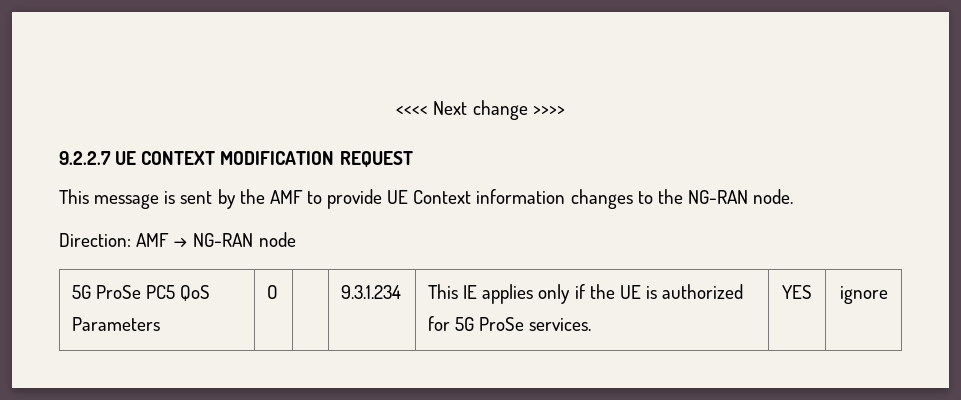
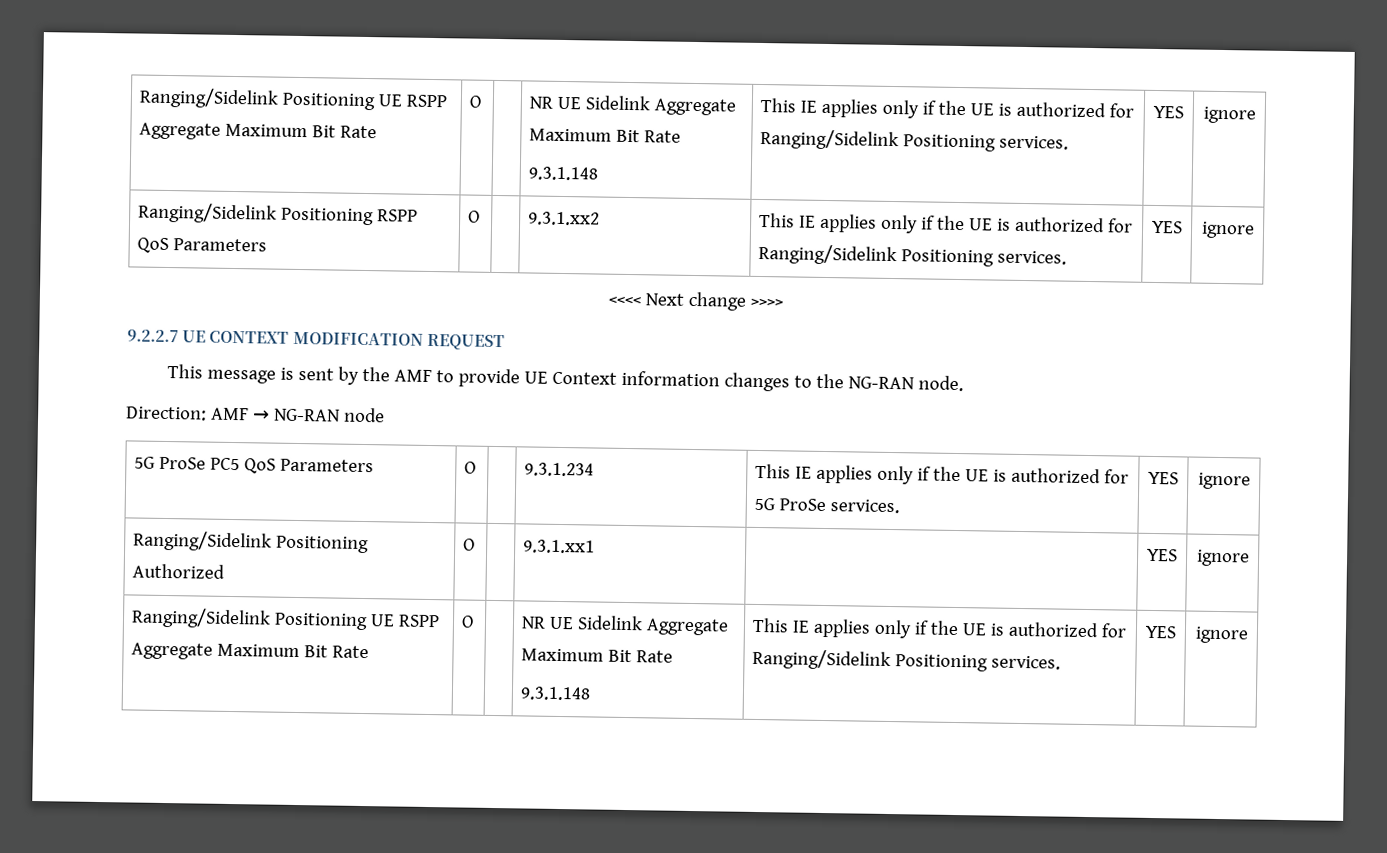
(396, 110) none -> [139,87,449,111] [139,122,378,140] [469,95,483,108] [529,95,737,116] [529,128,682,143] [528,166,599,181] [760,97,1135,119] [760,128,1070,152] [1153,105,1184,119] [1202,106,1256,124] [138,202,419,226] [137,237,268,254] [468,210,482,223] [528,211,601,226] [759,212,1134,234] [758,243,1068,267] [1151,220,1183,234] [1200,221,1255,239] Ranging/Sidelink Positioning UE RSPP Aggregate Maximum Bit Rate | O | | NR UE Sidelink Aggregate Maximum Bit Rate // 9.3.1.148 | This IE applies only if the UE is authorized for Ranging/Sidelink Positioning services. | YES | ignore // Ranging/Sidelink Positioning RSPP QoS Parameters | O | | 9.3.1.xx2 | This IE applies only if the UE is authorized for Ranging/Sidelink Positioning services. | YES | ignore //
(888, 295) none -> [133,530,370,554] [132,563,226,579] [463,538,477,551] [523,539,596,554] [1147,548,1178,562] [1195,549,1250,567] [131,607,441,631] [131,642,370,660] [461,615,476,628] [521,615,730,636] [521,648,674,663] [520,686,592,701] [752,617,1128,639] [752,648,1062,672] [1145,625,1177,639] [1194,626,1249,644] // Ranging/Sidelink Positioning Authorized | O | | 9.3.1.xx1 | | YES | ignore // Ranging/Sidelink Positioning UE RSPP Aggregate Maximum Bit Rate | O | | NR UE Sidelink Aggregate Maximum Bit Rate // 9.3.1.148 | This IE applies only if the UE is authorized for Ranging/Sidelink Positioning services. | YES | ignore

